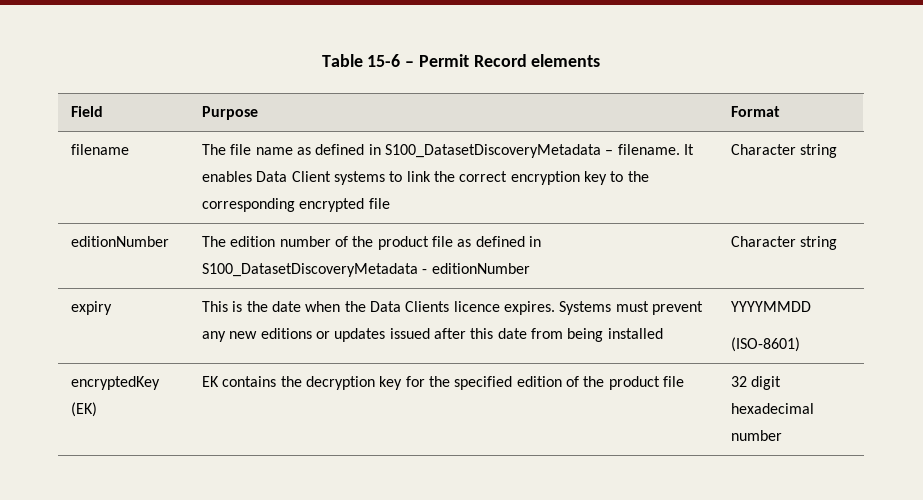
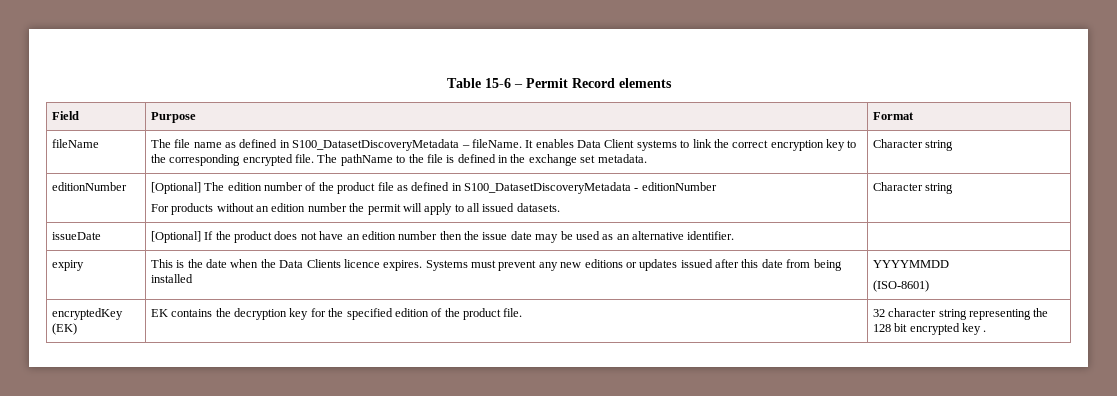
[71,144,130,155] filename -> [51,139,99,148] fileName
[617,144,680,155] filename. -> [471,139,522,148] fileName.
[368,198,390,209] file -> [295,154,647,166] file. The pathName to the file is defined in the exchange set metadata.
(170, 241) none -> [150,182,201,194] [Optional]
[731,236,838,250] | Character string -> [150,203,560,215] [872,182,954,194] [51,232,101,240] [150,231,735,243] // For products without an edition number the permit will apply to all issued datasets. | Character string // issueDate | [Optional] If the product does not have an edition number then the issue date may be used as an alternative identifier. |
[662,376,684,387] file -> [503,308,523,317] file.
[751,376,782,390] [731,403,815,414] [731,430,783,441] digit hexadecimal number -> [888,308,1049,320] [872,323,987,335] character string representing the 128 bit encrypted key .

